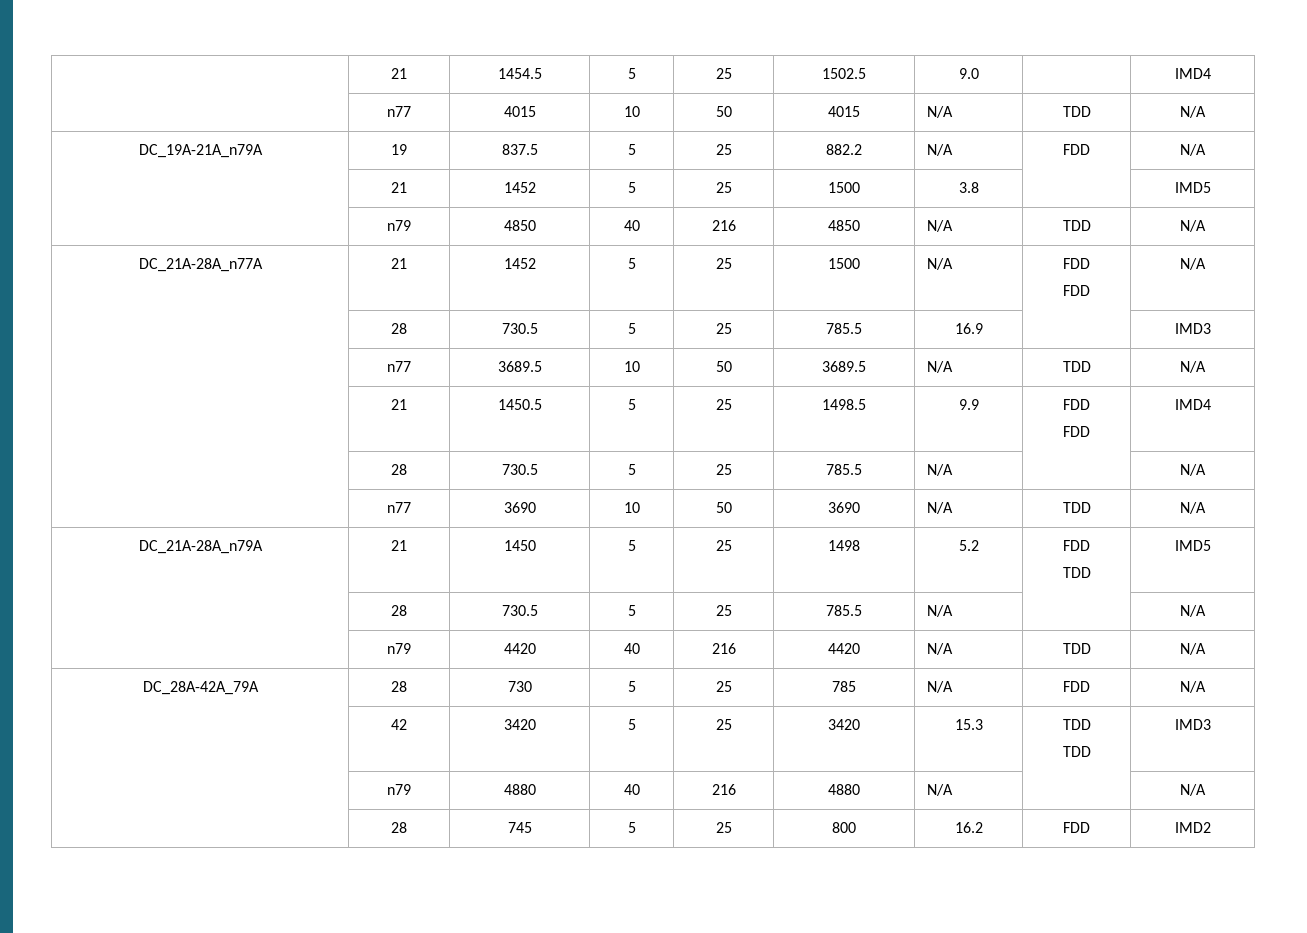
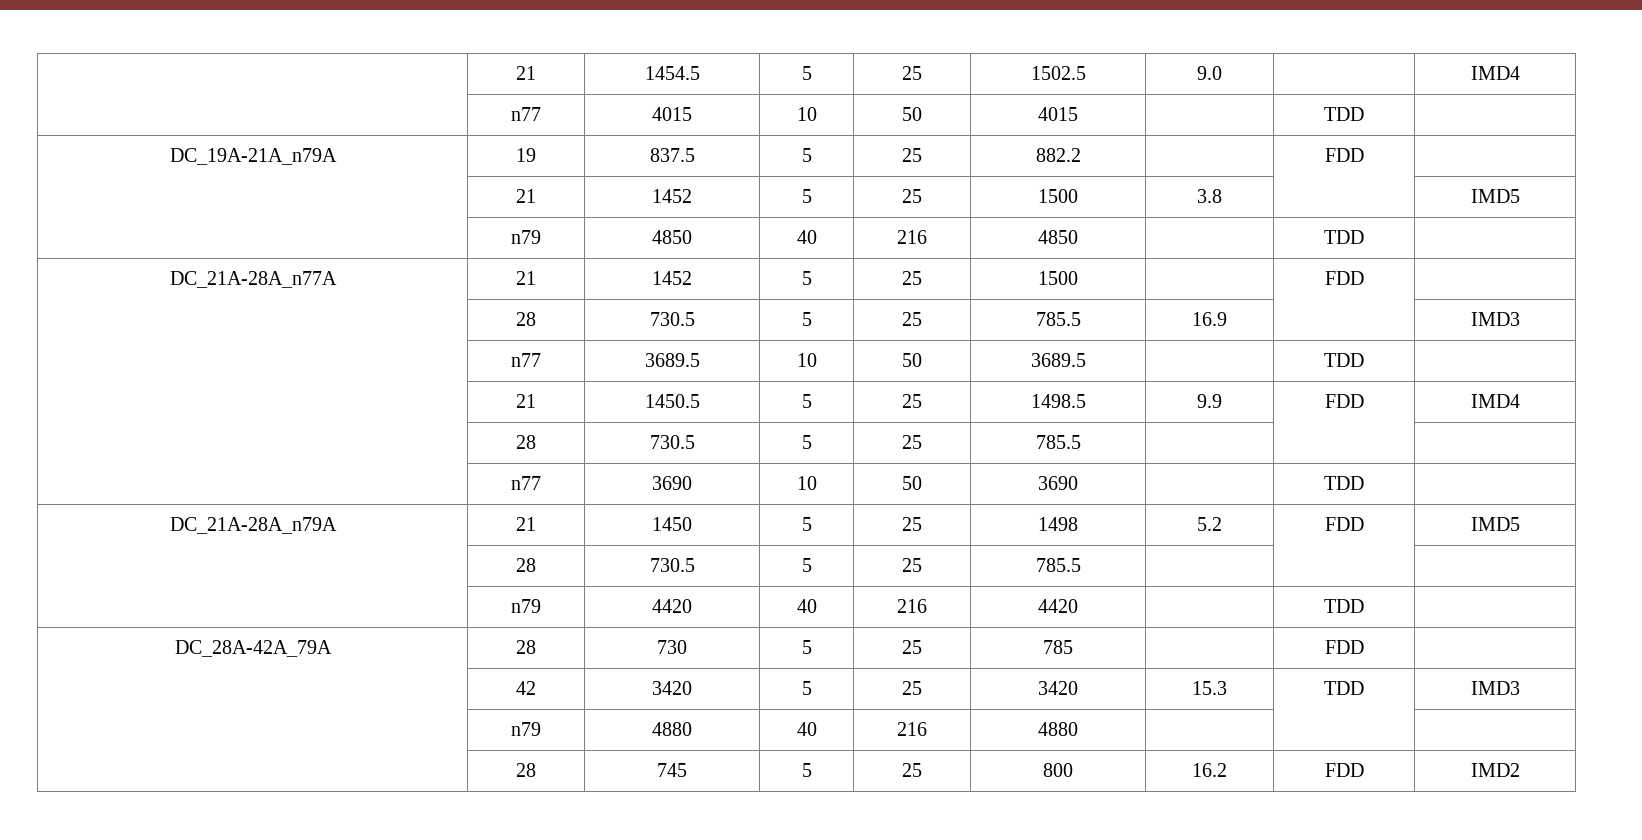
[926,106,953,118] [1062,106,1091,117] [1180,106,1206,118] N/A | TDD | N/A -> [1324,107,1364,121] | TDD |
[926,144,953,156] [1063,144,1090,155] [1180,144,1206,156] N/A | FDD | N/A -> [1324,148,1364,162] | FDD |
[926,220,953,232] [1062,220,1091,231] [1180,220,1206,232] N/A | TDD | N/A -> [1324,230,1364,244] | TDD |
[926,258,953,270] [1063,258,1090,269] [1063,285,1090,296] [1180,258,1206,270] N/A | FDD // FDD | N/A -> [1324,271,1364,285] | FDD |
[926,361,953,373] [1062,361,1091,372] [1180,361,1206,373] N/A | TDD | N/A -> [1324,353,1364,367] | TDD |
[1063,426,1090,437] // FDD -> (1364, 401) none
[926,464,953,476] [1180,464,1206,476] N/A | | N/A -> (1081, 442) | |
[926,502,953,514] [1062,502,1091,513] [1180,502,1206,514] N/A | TDD | N/A -> [1324,476,1364,490] | TDD |
[1062,567,1091,578] // TDD -> (1364, 524) none
[926,605,953,617] [1180,605,1206,617] N/A | | N/A -> (1081, 565) | |
[926,643,953,655] [1062,643,1091,654] [1180,643,1206,655] N/A | TDD | N/A -> [1324,599,1364,613] | TDD |
[926,681,953,693] [1063,681,1090,692] [1180,681,1206,693] N/A | FDD | N/A -> [1324,640,1364,654] | FDD |
[1062,746,1091,757] // TDD -> (1364, 688) none
[926,784,953,796] [1180,784,1206,796] N/A | | N/A -> (1078, 729) | |

